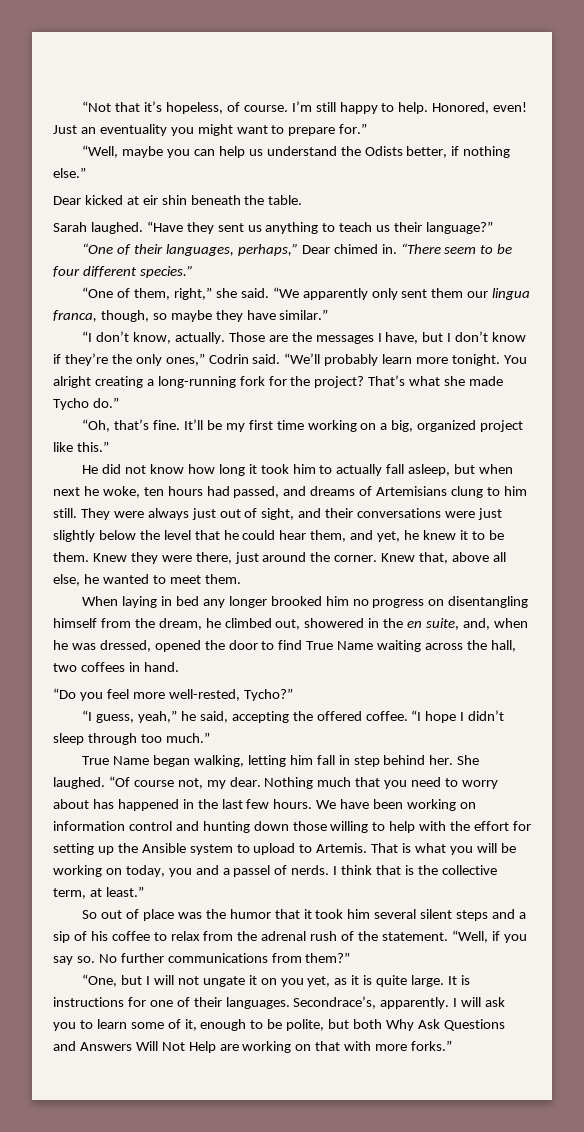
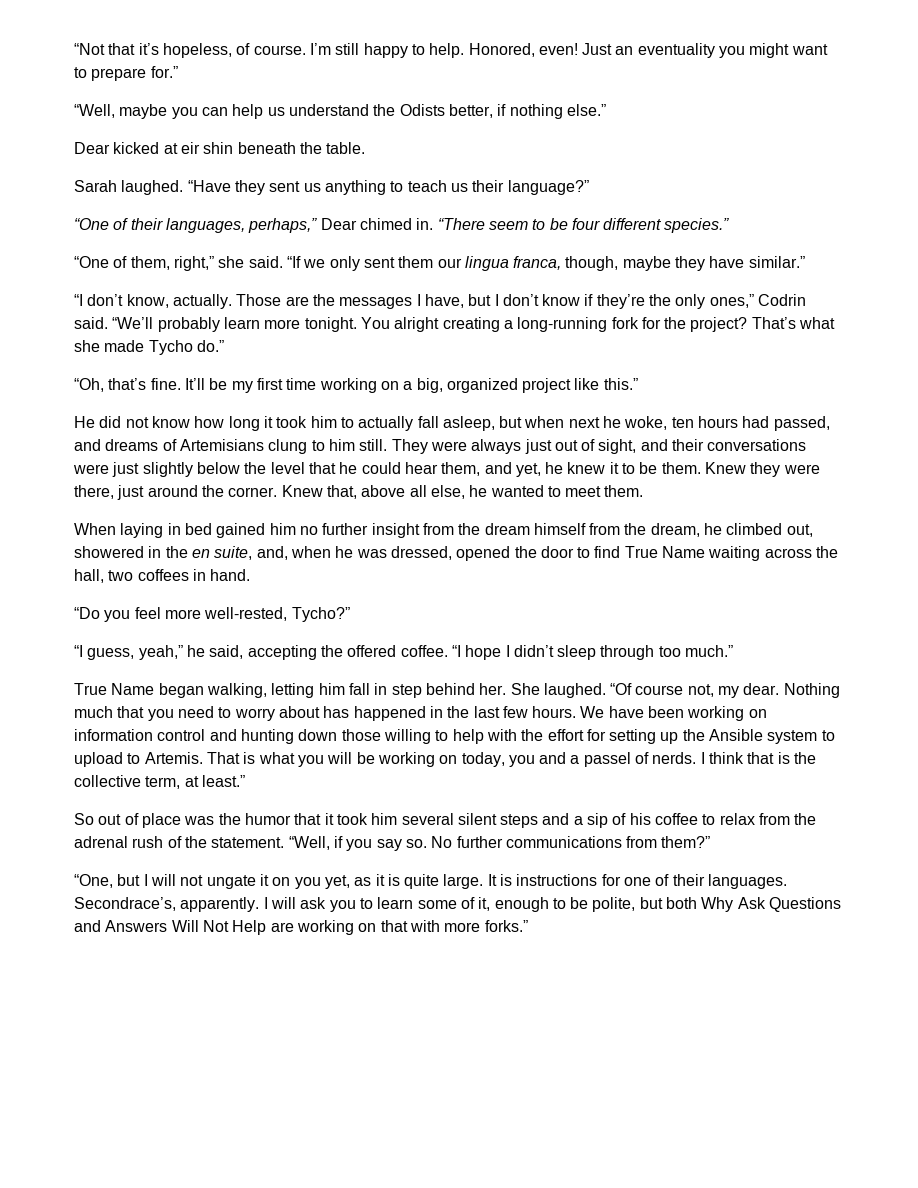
[272,287,368,300] “We apparently -> [286,256,326,268] “If we
[152,313,167,320] so -> (619, 263) none
[202,596,529,608] any longer brooked him no progress on disentangling -> [216,523,530,538] gained him no further insight from the dream

